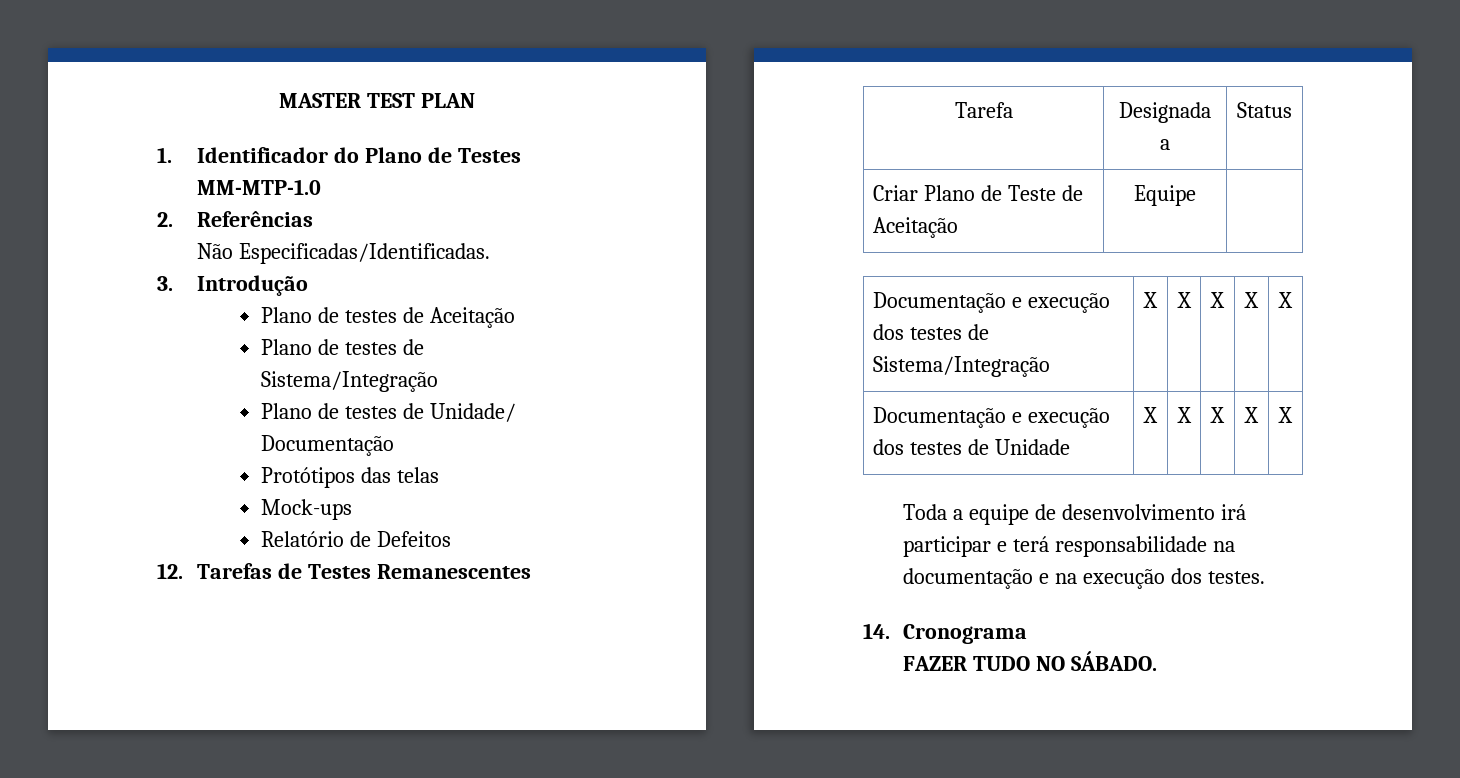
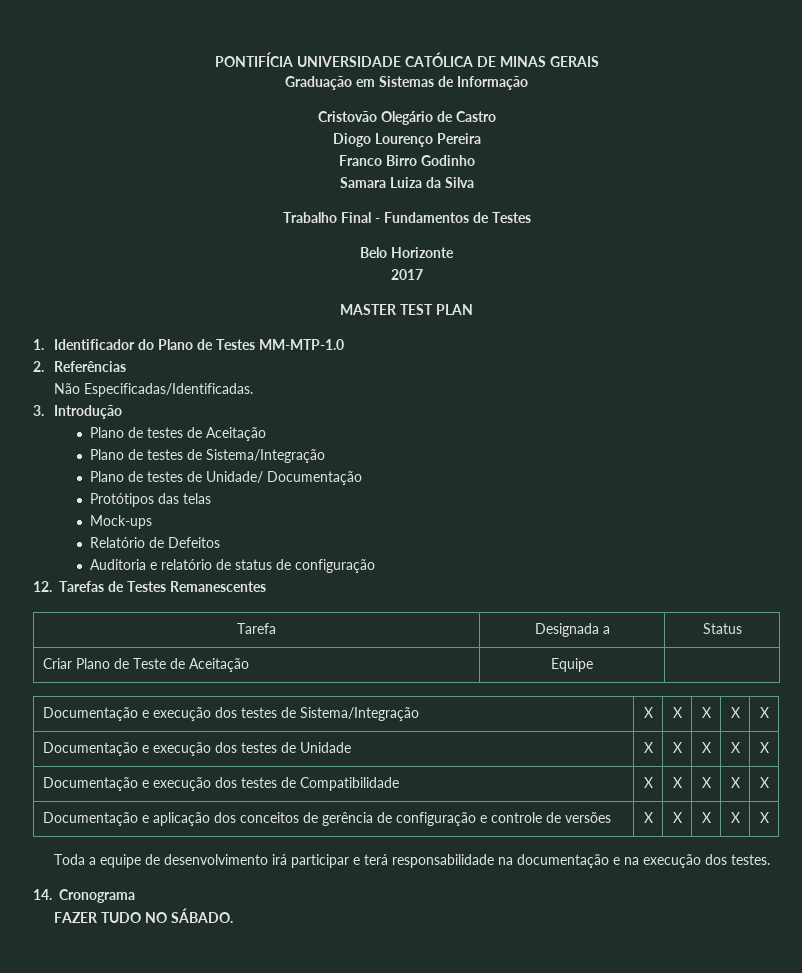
(279, 100) none -> [214,52,599,67] [285,76,528,90] [317,111,496,125] [332,133,481,147] [338,155,475,166] [339,177,474,188] [282,212,531,223] [360,247,454,258] [390,269,423,280] PONTIFÍCIA UNIVERSIDADE CATÓLICA DE MINAS GERAIS // Graduação em Sistemas de Informação // Cristovão Olegário de Castro // Diogo Lourenço Pereira // Franco Birro Godinho // Samara Luiza da Silva // Trabalho Final - Fundamentos de Testes // Belo Horizonte // 2017 //
(452, 539) none -> [89,559,375,573] // Auditoria e relatório de status de configuração
(1293, 415) none -> [42,777,399,791] [643,777,653,788] [672,777,682,788] [701,777,711,788] [730,777,740,788] [759,777,769,788] [42,812,611,826] [643,812,653,823] [672,812,682,823] [701,812,711,823] [730,812,740,823] [759,812,769,823] // Documentação e execução dos testes de Compatibilidade | X | X | X | X | X // Documentação e aplicação dos conceitos de gerência de configuração e controle de versões | X | X | X | X | X

